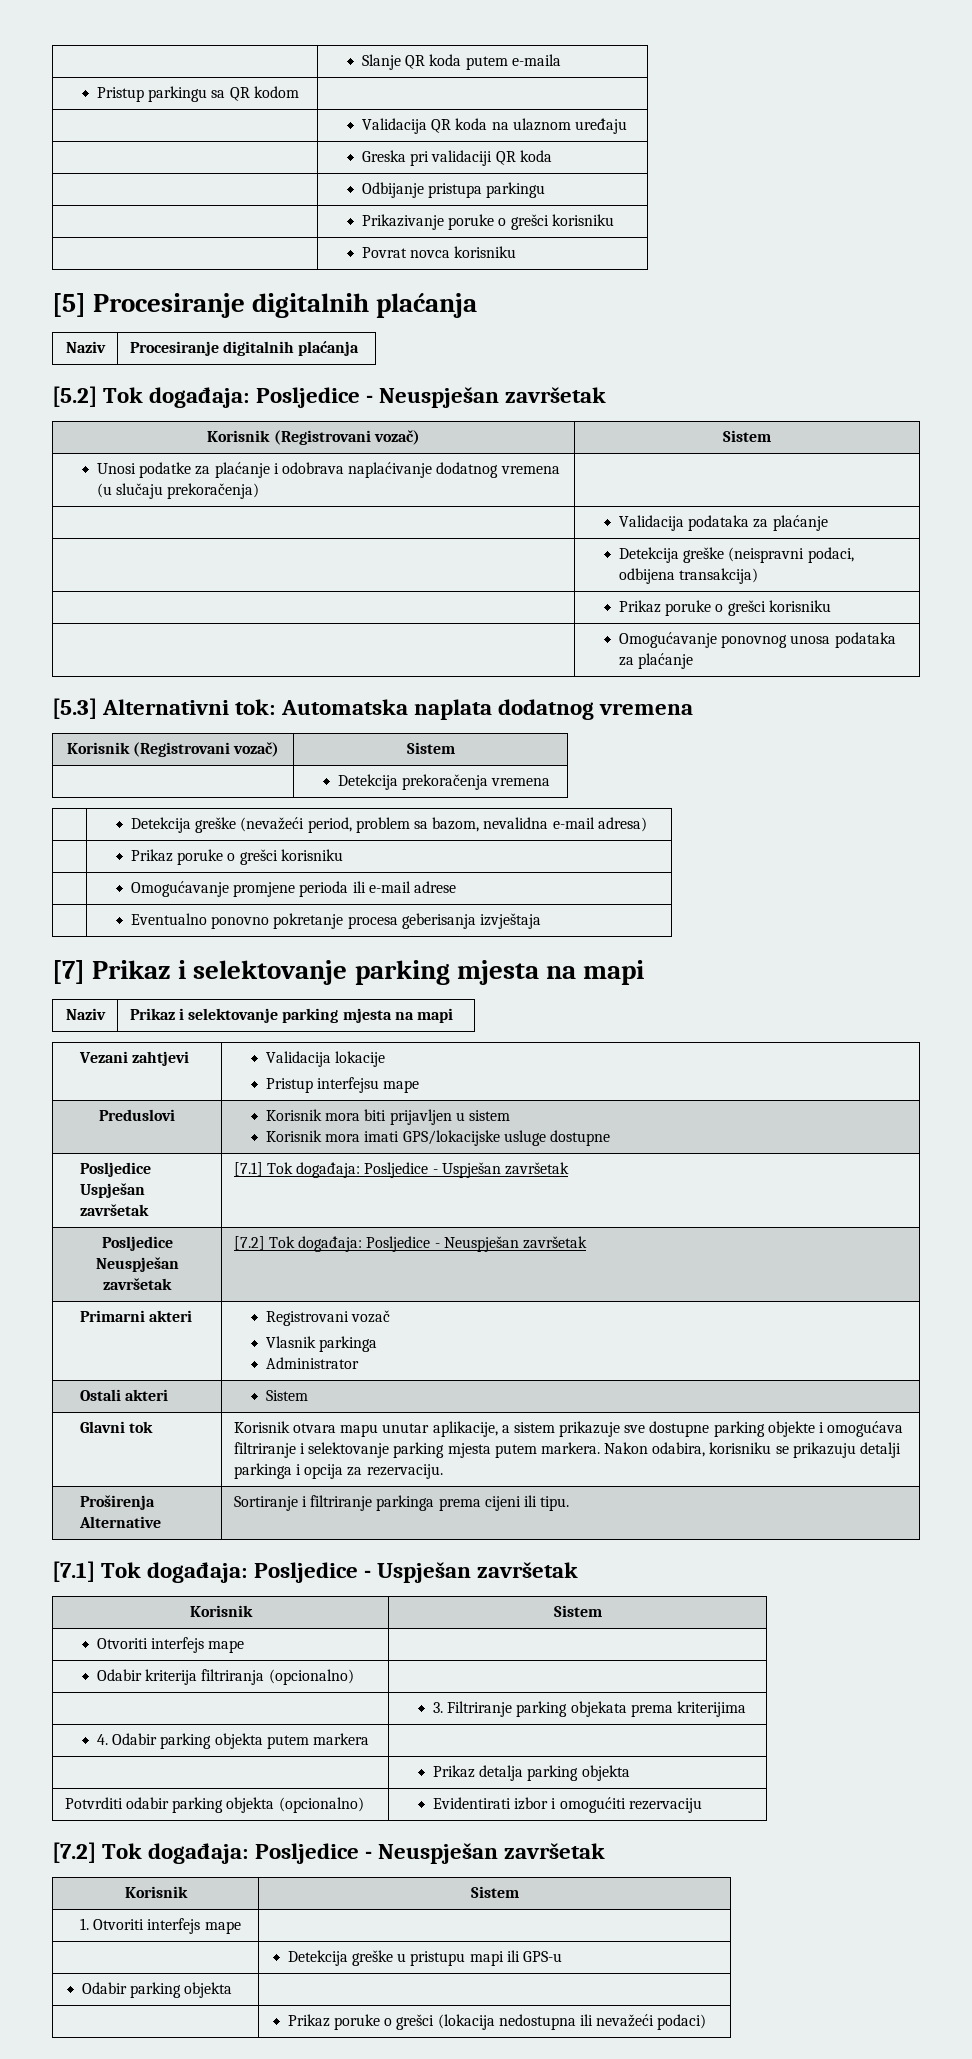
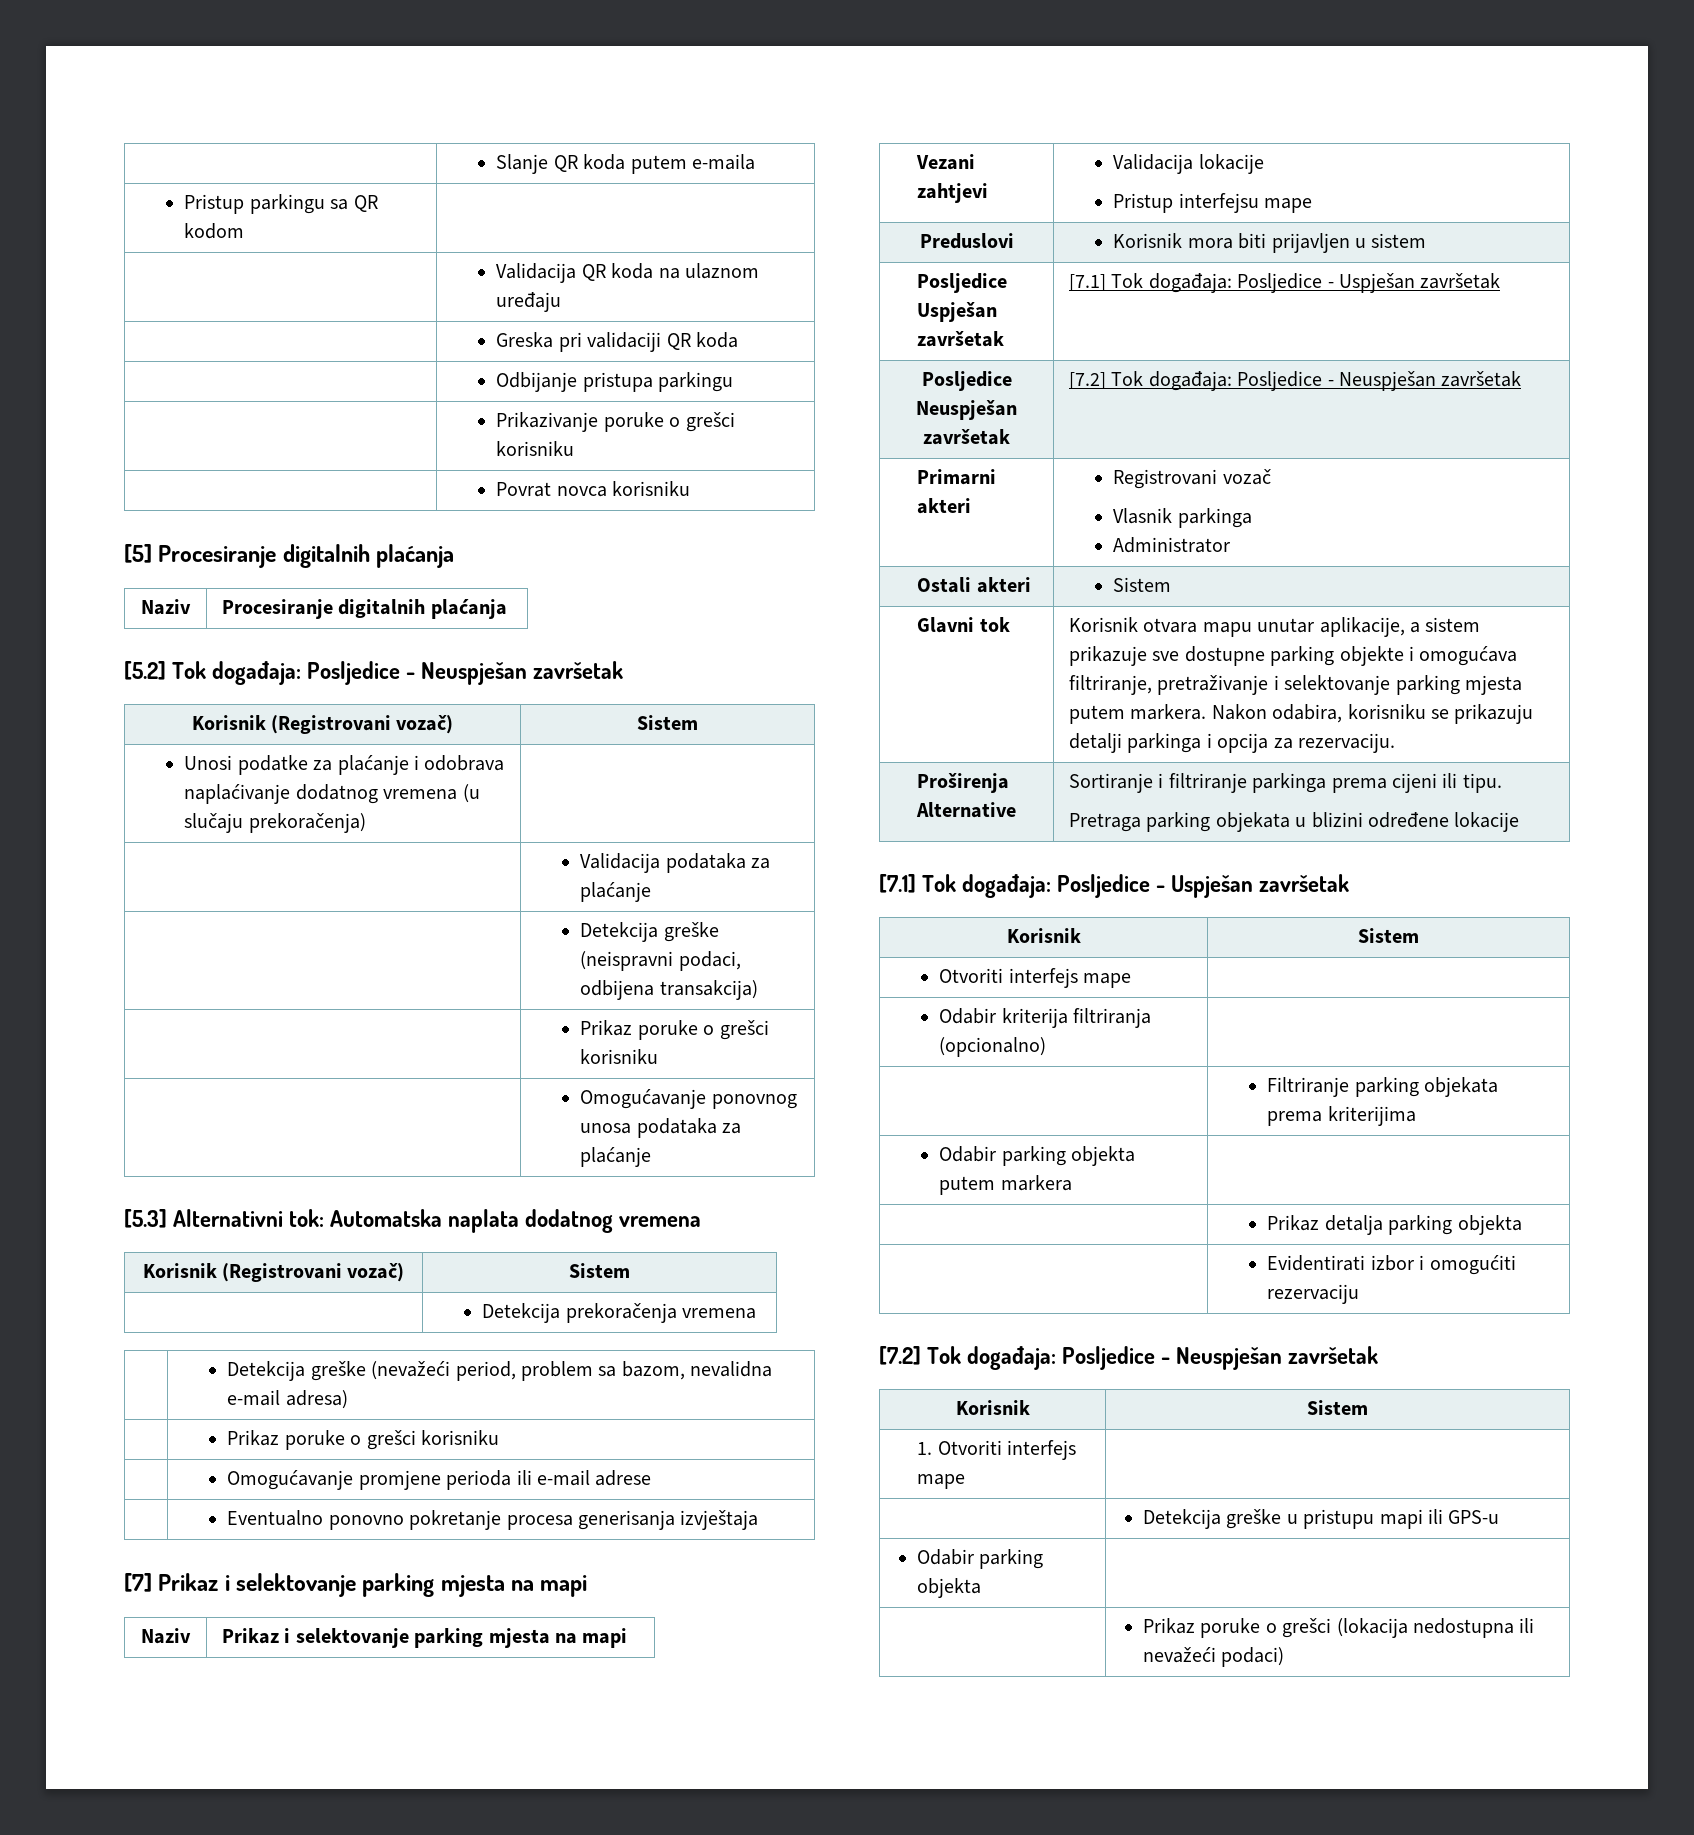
[401,913,476,929] geberisanja -> [577,1510,675,1530] generisanja
[266,1130,610,1146] // Korisnik mora imati GPS/lokacijske usluge dostupne -> (1427, 240) none
[233,1442,296,1458] filtriranje -> [1069,675,1269,695] filtriranje, pretraživanje
(570, 1503) none -> [1069,812,1520,832] // Pretraga parking objekata u blizini određene lokacije
[433,1702,444,1713] 3. -> (1047, 1047) none
[97,1734,109,1745] 4. -> (1416, 1116) none
[64,1797,364,1813] Potvrditi odabir parking objekta (opcionalno) -> (1522, 1225) none

